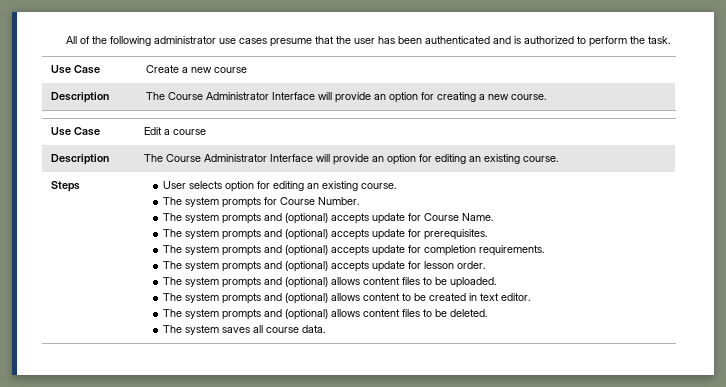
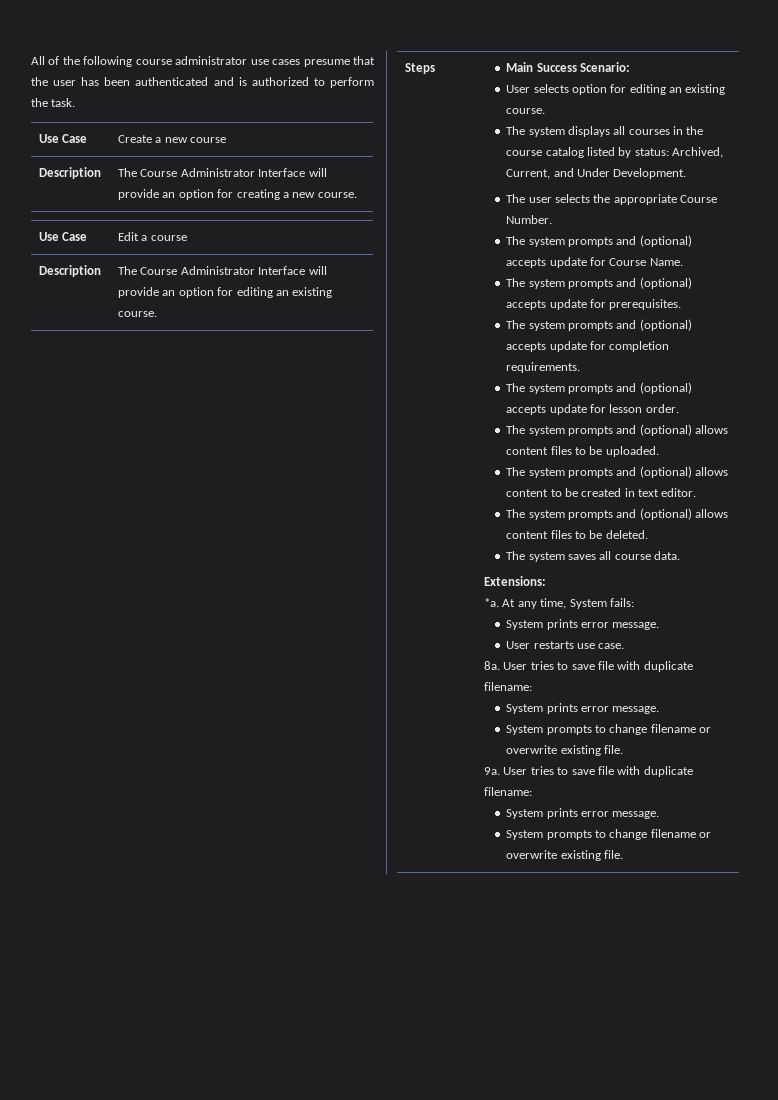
(151, 41) none -> [135,59,172,65] course
(80, 186) none -> [506,62,630,72] Main Success Scenario: //
[222,197,278,208] prompts for -> [567,126,704,137] [506,147,724,158] [506,168,687,179] [506,194,677,205] displays all courses in the course catalog listed by status: Archived, Current, and Under Development. // The user selects the appropriate
(326, 329) none -> [484,576,547,586] [484,598,634,609] [506,619,660,630] [506,641,625,649] [484,661,693,672] [484,682,533,691] [506,703,660,714] [506,724,712,735] [506,745,623,756] [484,766,693,777] [484,787,533,796] [506,808,660,819] [506,829,712,840] [506,850,623,861] // Extensions: // *a. At any time, System fails: // System prints error message. // User restarts use case. // 8a. User tries to save file with duplicate filename: // System prints error message. // System prompts to change filename or overwrite existing file. // 9a. User tries to save file with duplicate filename: // System prints error message. // System prompts to change filename or overwrite existing file.

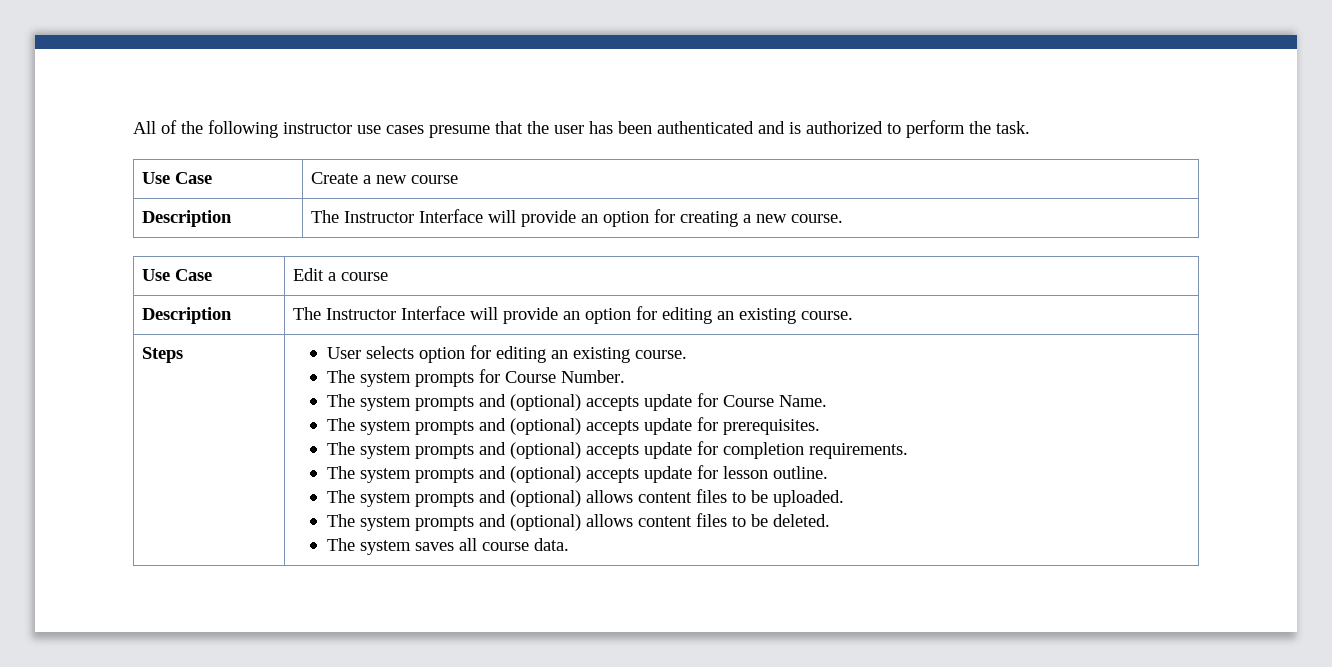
[135,56,248,65] course administrator -> [283,122,352,134] instructor
[140,168,255,177] Course Administrator -> [343,211,414,223] Instructor
[140,266,255,275] Course Administrator -> [325,308,396,320] Instructor
[506,62,630,72] Main Success Scenario: // -> (183, 355) none
[567,126,704,137] [506,147,724,158] [506,168,687,179] [506,194,677,205] displays all courses in the course catalog listed by status: Archived, Current, and Under Development. // The user selects the appropriate -> [415,369,501,387] prompts for
[645,404,679,413] order. -> [773,466,829,479] outline.
[506,466,729,478] [506,488,697,497] // The system prompts and (optional) allows content to be created in text editor. -> (845, 498) none
[484,576,547,586] [484,598,634,609] [506,619,660,630] [506,641,625,649] [484,661,693,672] [484,682,533,691] [506,703,660,714] [506,724,712,735] [506,745,623,756] [484,766,693,777] [484,787,533,796] [506,808,660,819] [506,829,712,840] [506,850,623,861] // Extensions: // *a. At any time, System fails: // System prints error message. // User restarts use case. // 8a. User tries to save file with duplicate filename: // System prints error message. // System prompts to change filename or overwrite existing file. // 9a. User tries to save file with duplicate filename: // System prints error message. // System prompts to change filename or overwrite existing file. -> (570, 544) none

